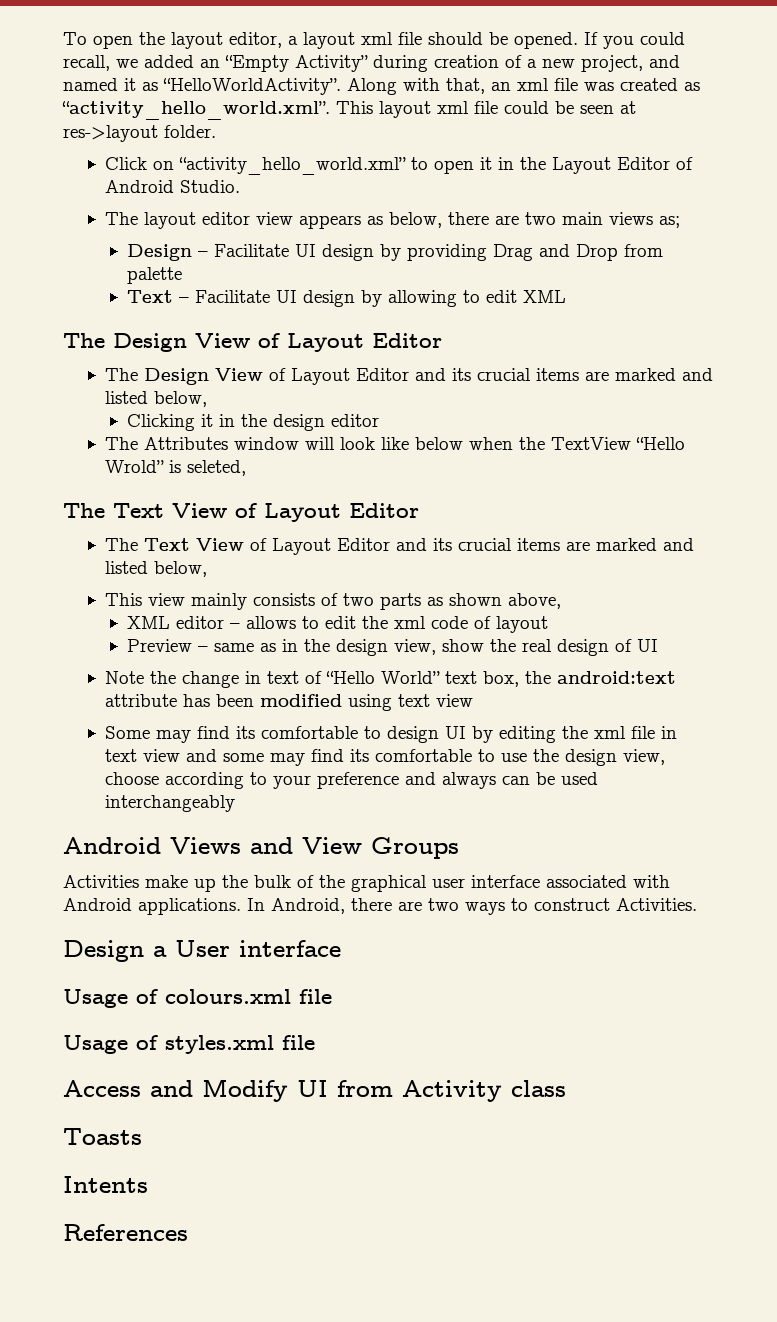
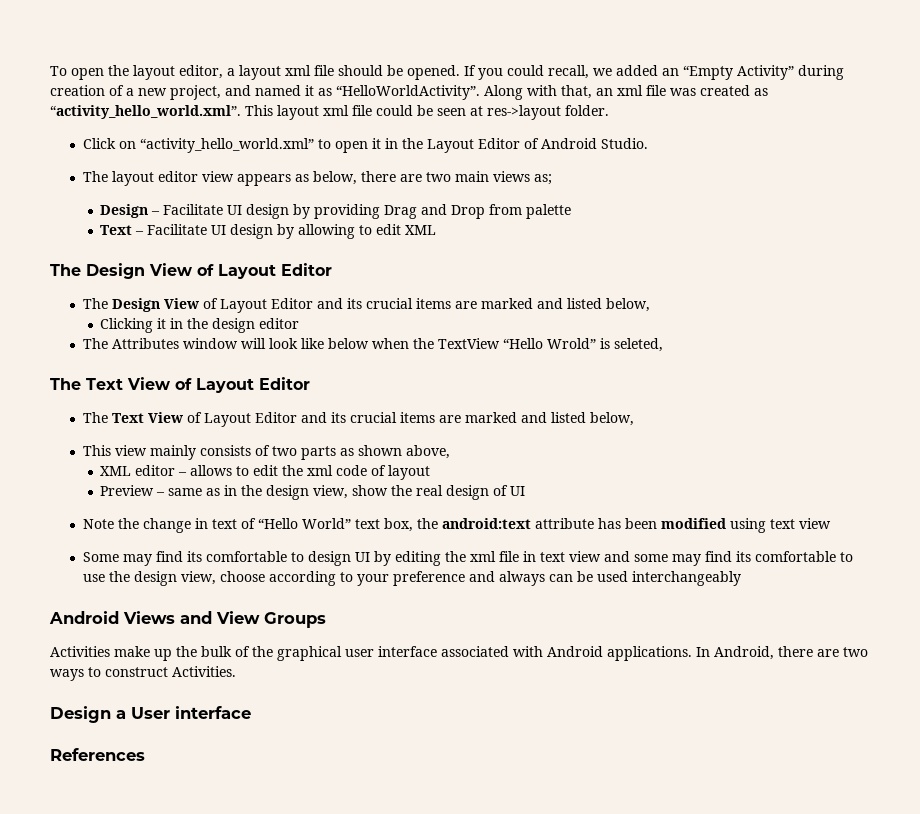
[63,989,332,1008] [63,1035,315,1054] [63,1079,566,1102] [63,1128,142,1145] [63,1176,148,1193] // Usage of colours.xml file // Usage of styles.xml file // Access and Modify UI from Activity class // Toasts // Intents -> (251, 712) none

